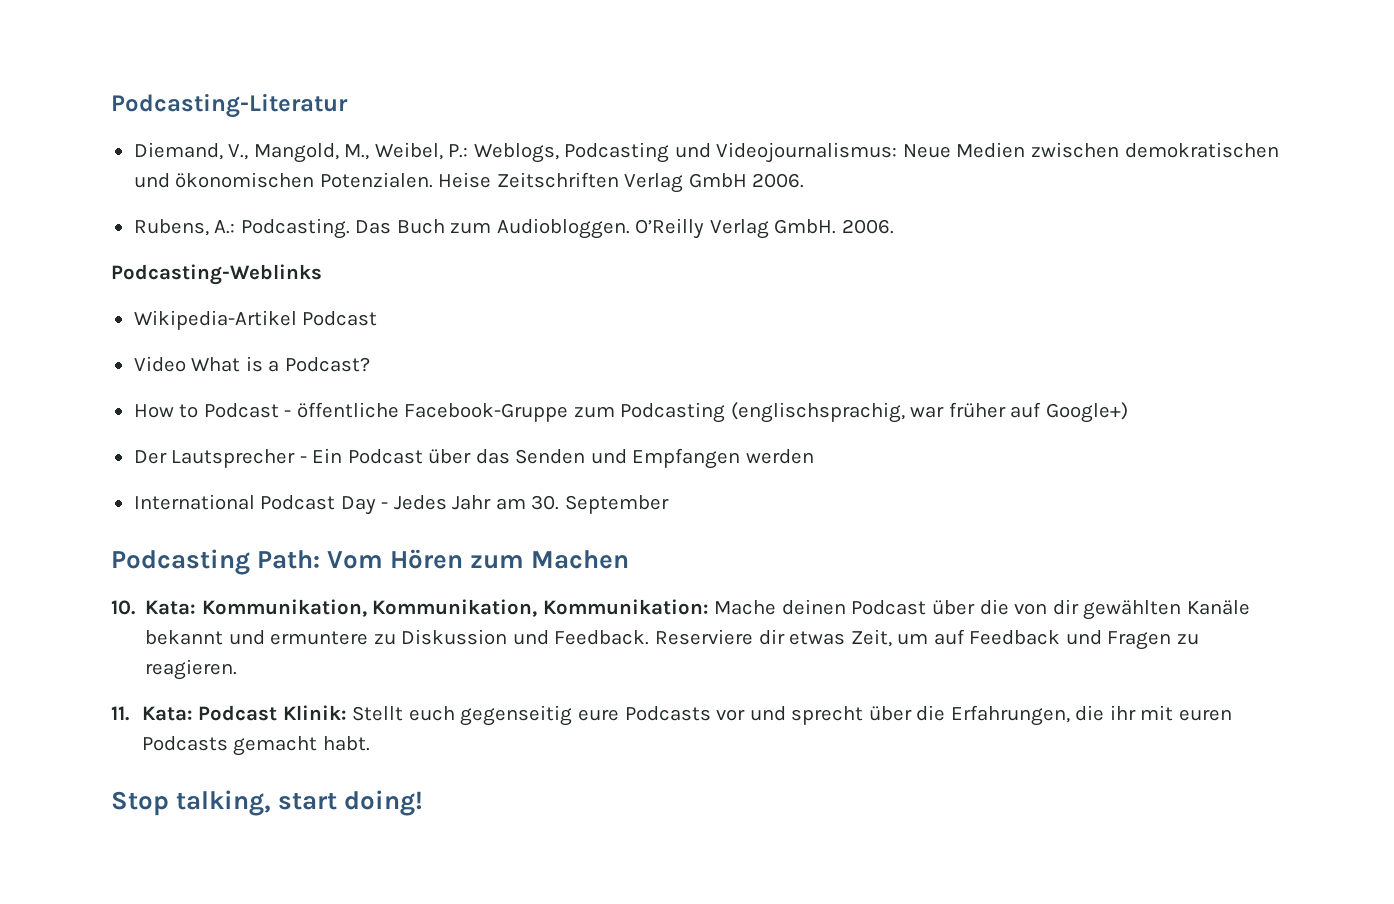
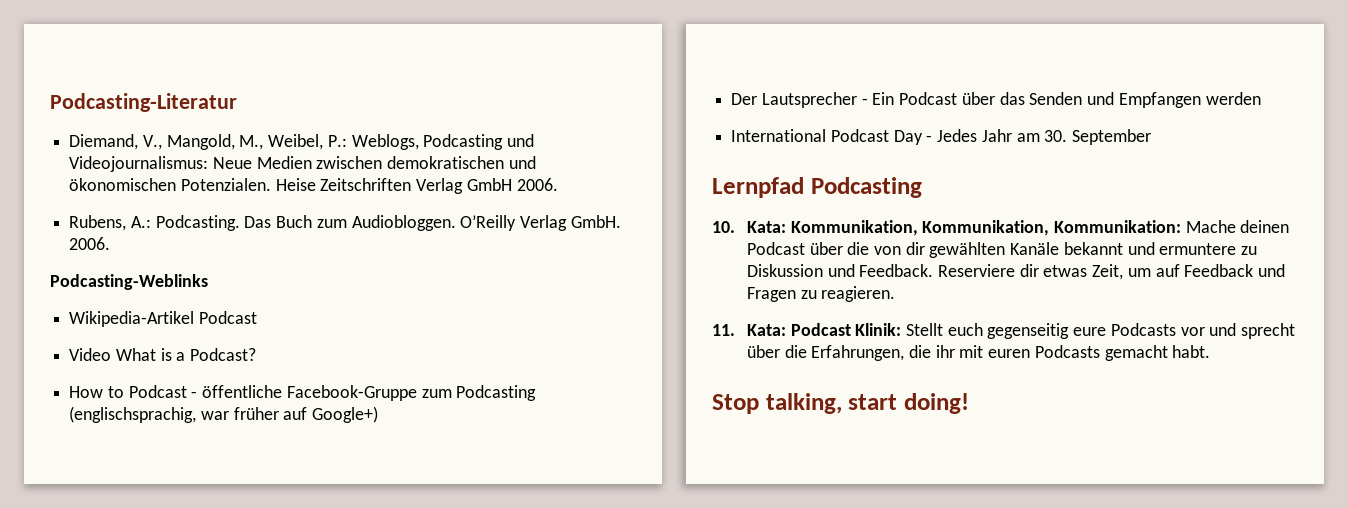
[111,549,630,575] Podcasting Path: Vom Hören zum Machen -> [712,177,922,198] Lernpfad Podcasting

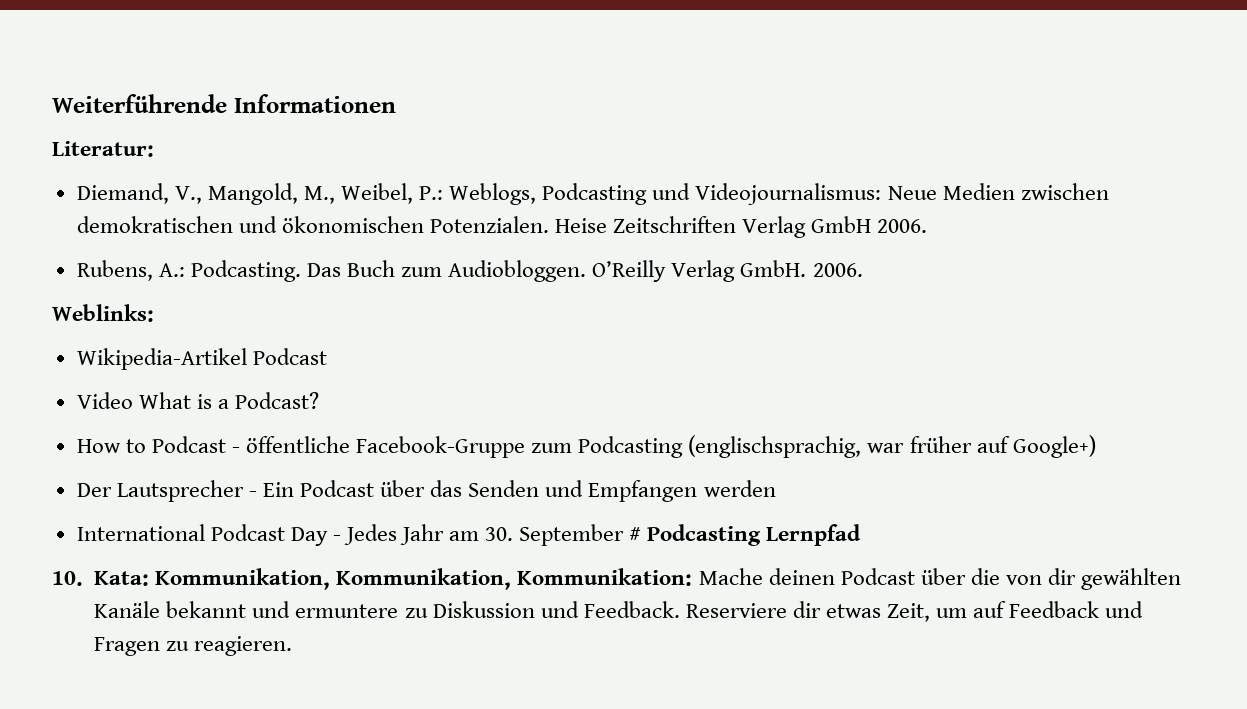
[50,93,237,112] Podcasting-Literatur -> [52,94,396,113] [52,141,154,157] Weiterführende Informationen // Literatur:
[50,274,208,290] Podcasting-Weblinks -> [52,304,154,322] Weblinks:
(1152, 137) // -> [629,524,761,546] # Podcasting
[810,177,922,198] Podcasting -> (861, 535) none
[712,323,1296,339] [746,345,1211,361] [712,393,969,414] // 11. Kata: Podcast Klinik: Stellt euch gegenseitig eure Podcasts vor und sprecht über die Erfahrungen, die ihr mit euren Podcasts gemacht habt. // Stop talking, start doing! -> (293, 646) none

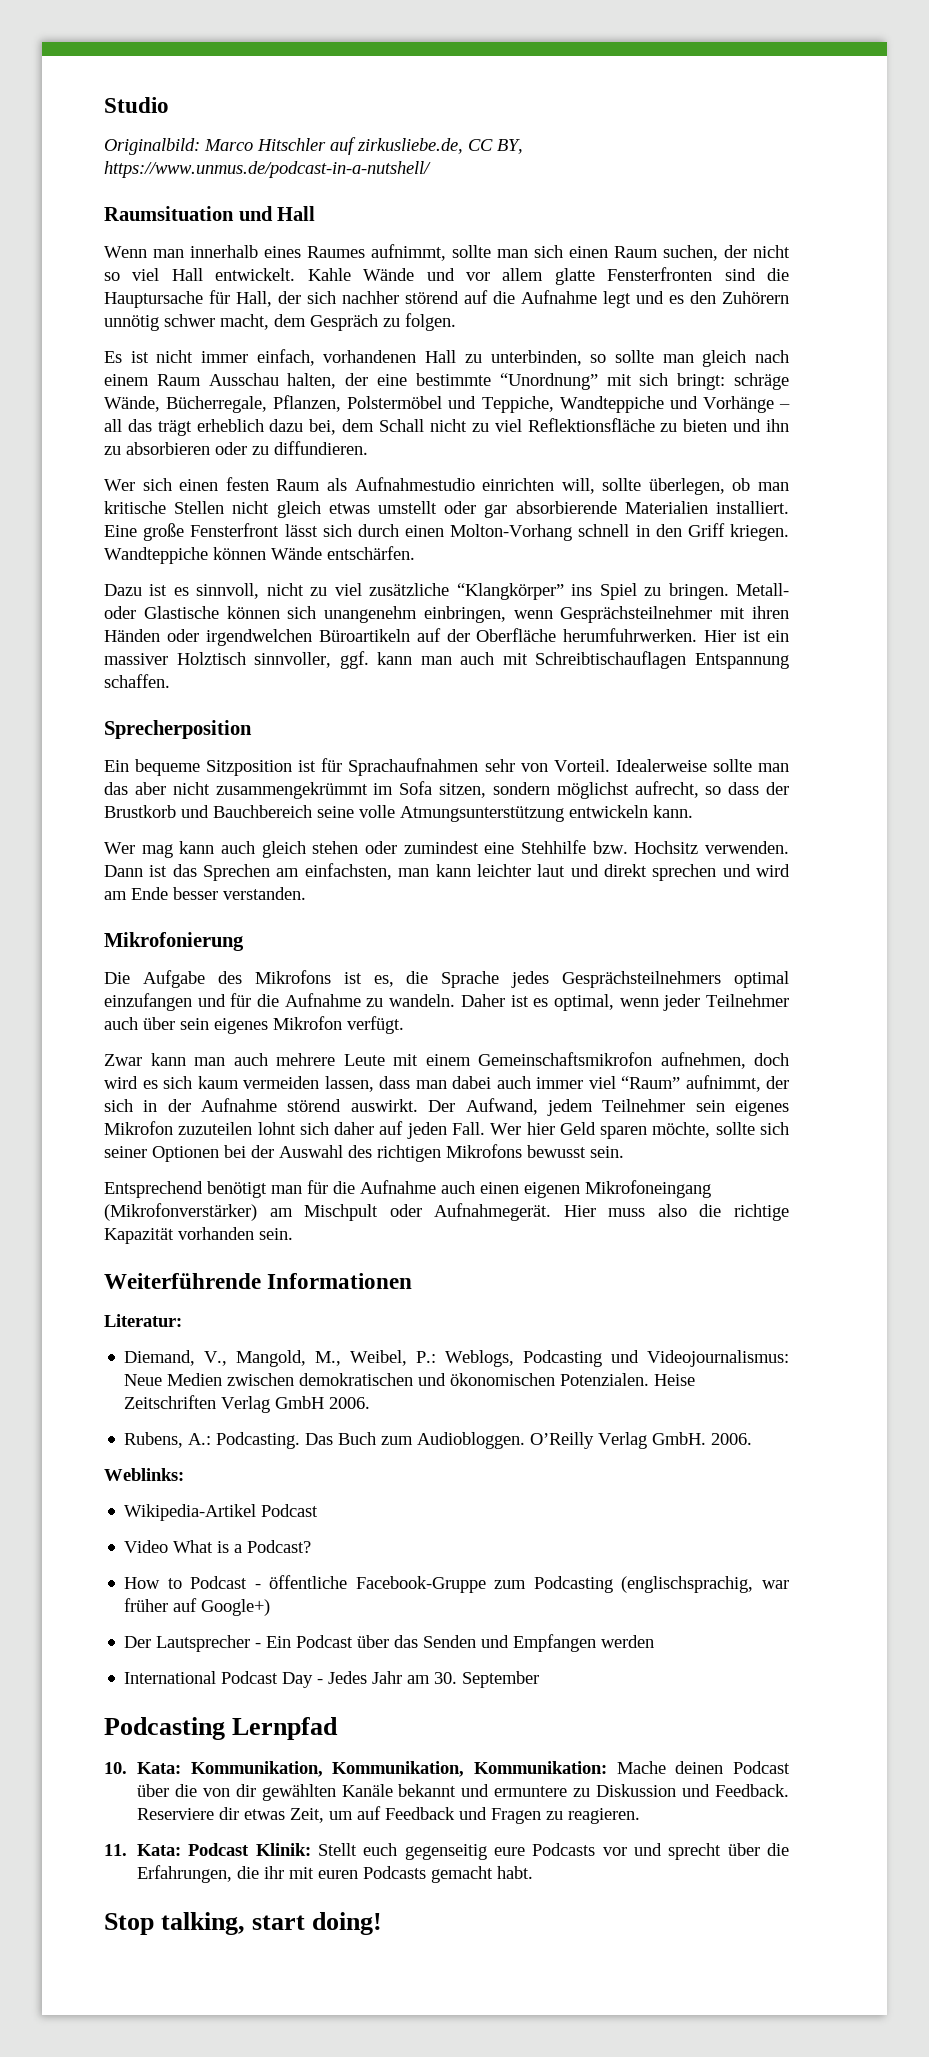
(52, 103) none -> [104,97,169,113] [104,137,523,155] [104,161,431,178] [104,206,316,221] [104,244,790,261] [104,267,789,285] [104,290,789,308] [104,313,456,331] [104,349,790,367] [104,373,790,390] [104,395,790,413] [104,418,790,436] [104,441,368,455] [104,477,790,495] [104,501,789,518] [104,523,789,541] [104,546,415,564] [104,583,789,600] [104,606,789,623] [104,628,789,646] [104,651,789,669] [104,674,170,688] [104,720,252,739] [104,758,789,776] [104,781,789,799] [104,805,693,822] [104,840,789,858] [104,863,790,881] [104,887,306,900] [104,932,244,951] [104,970,789,988] [104,993,789,1011] [104,1016,404,1034] [104,1052,789,1069] [104,1075,789,1092] [104,1098,789,1116] [104,1121,790,1139] [104,1144,624,1162] [104,1180,711,1198] [104,1203,789,1221] [104,1227,293,1244] Studio // Originalbild: Marco Hitschler auf zirkusliebe.de, CC BY, https://www.unmus.de/podcast-in-a-nutshell/ // Raumsituation und Hall // Wenn man innerhalb eines Raumes aufnimmt, sollte man sich einen Raum suchen, der nicht so viel Hall entwickelt. Kahle Wände und vor allem glatte Fensterfronten sind die Hauptursache für Hall, der sich nachher störend auf die Aufnahme legt und es den Zuhörern unnötig schwer macht, dem Gespräch zu folgen. // Es ist nicht immer einfach, vorhandenen Hall zu unterbinden, so sollte man gleich nach einem Raum Ausschau halten, der eine bestimmte “Unordnung” mit sich bringt: schräge Wände, Bücherregale, Pflanzen, Polstermöbel und Teppiche, Wandteppiche und Vorhänge – all das trägt erheblich dazu bei, dem Schall nicht zu viel Reflektionsfläche zu bieten und ihn zu absorbieren oder zu diffundieren. // Wer sich einen festen Raum als Aufnahmestudio einrichten will, sollte überlegen, ob man kritische Stellen nicht gleich etwas umstellt oder gar absorbierende Materialien installiert. Eine große Fensterfront lässt sich durch einen Molton-Vorhang schnell in den Griff kriegen. Wandteppiche können Wände entschärfen. // Dazu ist es sinnvoll, nicht zu viel zusätzliche “Klangkörper” ins Spiel zu bringen. Metall- oder Glastische können sich unangenehm einbringen, wenn Gesprächsteilnehmer mit ihren Händen oder irgendwelchen Büroartikeln auf der Oberfläche herumfuhrwerken. Hier ist ein massiver Holztisch sinnvoller, ggf. kann man auch mit Schreibtischauflagen Entspannung schaffen. // Sprecherposition // Ein bequeme Sitzposition ist für Sprachaufnahmen sehr von Vorteil. Idealerweise sollte man das aber nicht zusammengekrümmt im Sofa sitzen, sondern möglichst aufrecht, so dass der Brustkorb und Bauchbereich seine volle Atmungsunterstützung entwickeln kann. // Wer mag kann auch gleich stehen oder zumindest eine Stehhilfe bzw. Hochsitz verwenden. Dann ist das Sprechen am einfachsten, man kann leichter laut und direkt sprechen und wird am Ende besser verstanden. // Mikrofonierung // Die Aufgabe des Mikrofons ist es, die Sprache jedes Gesprächsteilnehmers optimal einzufangen und für die Aufnahme zu wandeln. Daher ist es optimal, wenn jeder Teilnehmer auch über sein eigenes Mikrofon verfügt. // Zwar kann man auch mehrere Leute mit einem Gemeinschaftsmikrofon aufnehmen, doch wird es sich kaum vermeiden lassen, dass man dabei auch immer viel “Raum” aufnimmt, der sich in der Aufnahme störend auswirkt. Der Aufwand, jedem Teilnehmer sein eigenes Mikrofon zuzuteilen lohnt sich daher auf jeden Fall. Wer hier Geld sparen möchte, sollte sich seiner Optionen bei der Auswahl des richtigen Mikrofons bewusst sein. // Entsprechend benötigt man für die Aufnahme auch einen eigenen Mikrofoneingang (Mikrofonverstärker) am Mischpult oder Aufnahmegerät. Hier muss also die richtige Kapazität vorhanden sein. //
[629,527,642,541] # -> (540, 1679) //
(293, 646) none -> [104,1843,789,1860] [136,1865,533,1883] [104,1912,383,1935] // 11. Kata: Podcast Klinik: Stellt euch gegenseitig eure Podcasts vor und sprecht über die Erfahrungen, die ihr mit euren Podcasts gemacht habt. // Stop talking, start doing!

